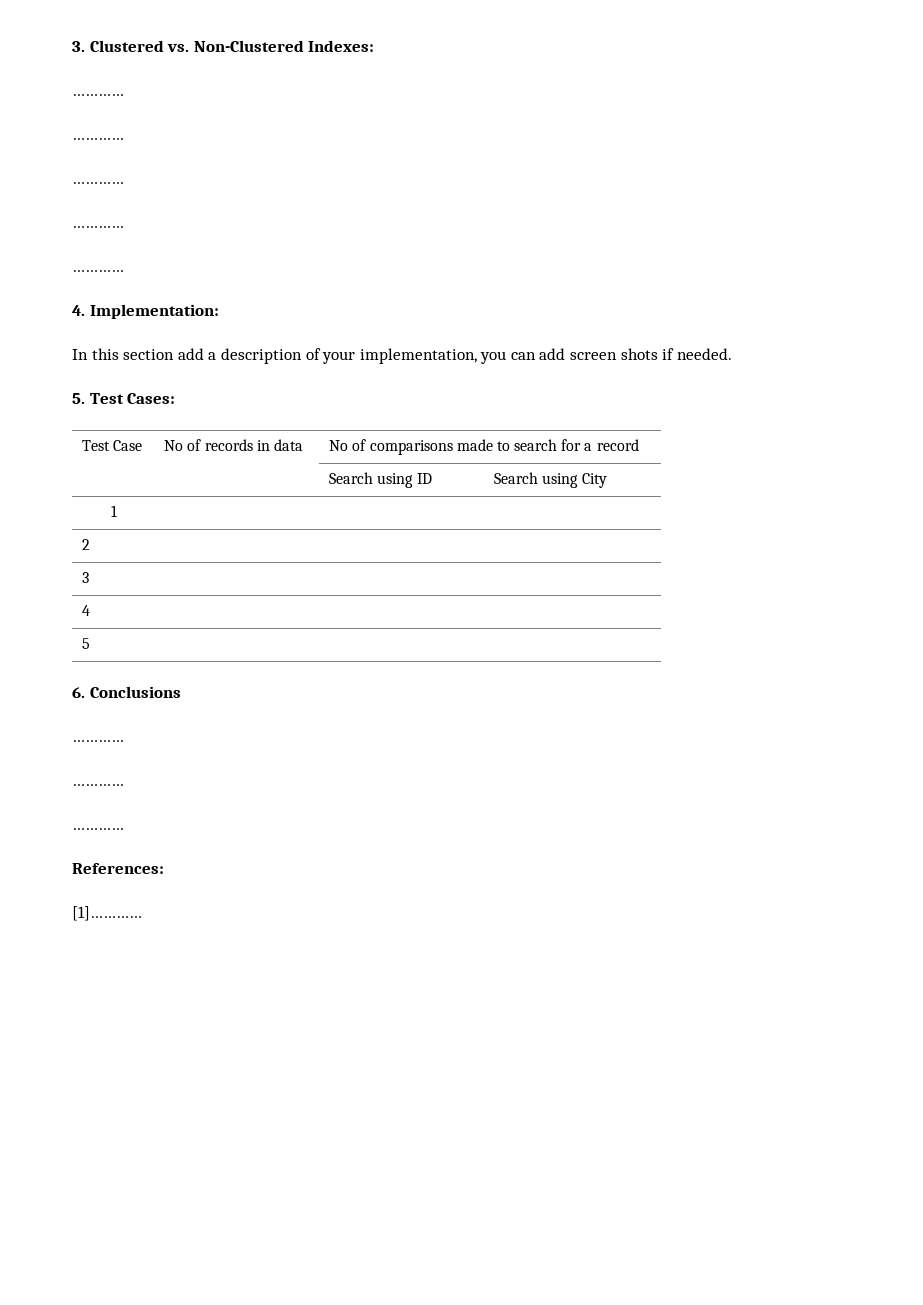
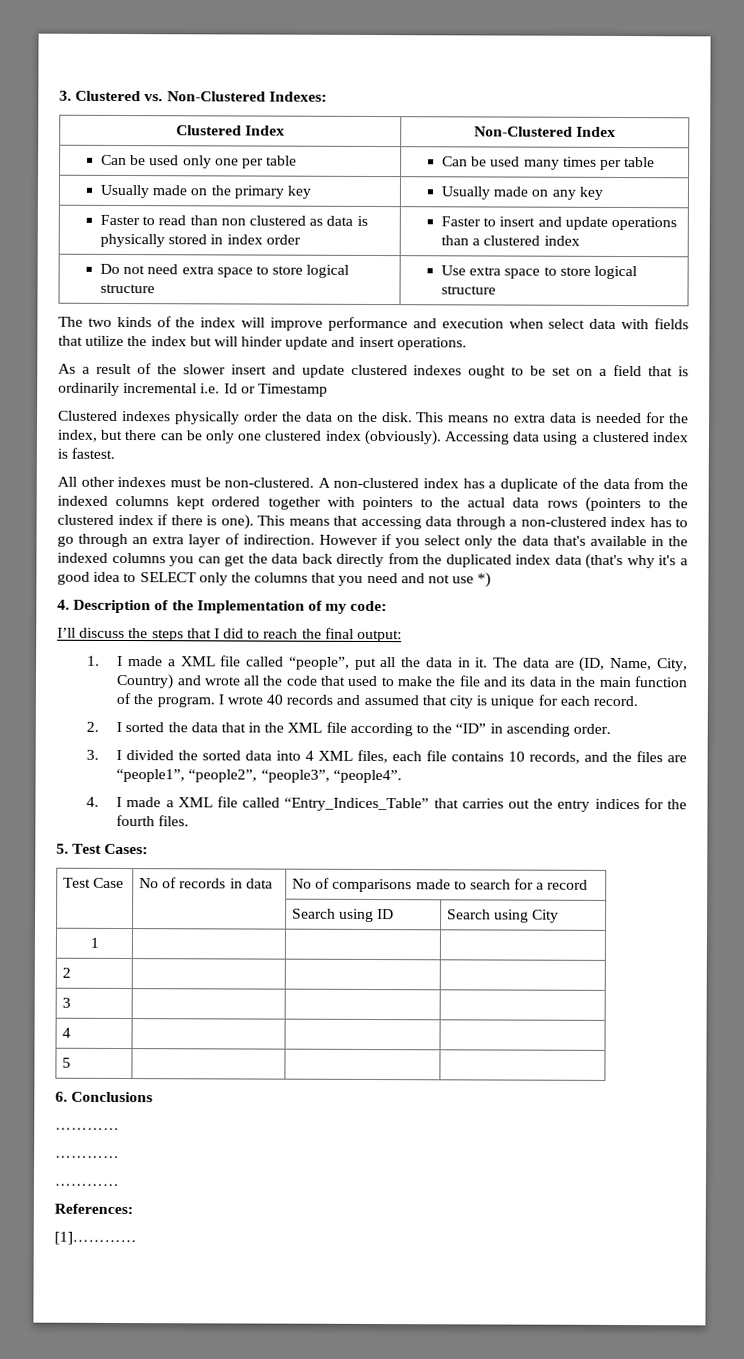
[72,94,124,96] [72,138,124,140] [72,182,124,184] [72,226,124,228] [72,270,124,272] [72,304,219,319] [72,348,732,364] // ………… // ………… // ………… // ………… // ………… // 4. Implementation: // In this section add a description of your implementation, you can add screen shots if needed. -> [175,125,286,136] [473,126,617,137] [101,154,298,169] [442,156,656,170] [100,184,312,199] [441,186,603,200] [100,214,368,226] [100,233,301,248] [441,216,678,231] [441,235,580,246] [100,263,350,278] [100,283,156,294] [441,265,638,280] [441,285,497,295] [58,316,690,332] [58,335,467,351] [58,363,689,379] [58,382,328,397] [58,410,690,425] [57,429,688,446] [57,447,116,459] [57,476,688,492] [57,495,688,513] [57,514,688,530] [57,533,689,549] [57,552,688,570] [57,571,492,588] [57,599,388,614] [57,627,403,643] [87,655,689,672] [116,673,688,690] [116,692,638,709] [86,721,611,737] [86,749,687,764] [116,768,402,784] [86,796,687,812] [116,814,190,827] // Clustered Index | Non-Clustered Index // Can be used only one per table | Can be used many times per table // Usually made on the primary key | Usually made on any key // Faster to read than non clustered as data is physically stored in index order | Faster to insert and update operations than a clustered index // Do not need extra space to store logical structure | Use extra space to store logical structure // The two kinds of the index will improve performance and execution when select data with fields that utilize the index but will hinder update and insert operations. // As a result of the slower insert and update clustered indexes ought to be set on a field that is ordinarily incremental i.e. Id or Timestamp // Clustered indexes physically order the data on the disk. This means no extra data is needed for the index, but there can be only one clustered index (obviously). Accessing data using a clustered index is fastest. // All other indexes must be non-clustered. A non-clustered index has a duplicate of the data from the indexed columns kept ordered together with pointers to the actual data rows (pointers to the clustered index if there is one). This means that accessing data through a non-clustered index has to go through an extra layer of indirection. However if you select only the data that's available in the indexed columns you can get the data back directly from the duplicated index data (that's why it's a good idea to SELECT only the columns that you need and not use *) // 4. Description of the Implementation of my code: // I’ll discuss the steps that I did to reach the final output: // 1. I made a XML file called “people”, put all the data in it. The data are (ID, Name, City, Country) and wrote all the code that used to make the file and its data in the main function of the program. I wrote 40 records and assumed that city is unique for each record. // 2. I sorted the data that in the XML file according to the “ID” in ascending order. // 3. I divided the sorted data into 4 XML files, each file contains 10 records, and the files are “people1”, “people2”, “people3”, “people4”. // 4. I made a XML file called “Entry_Indices_Table” that carries out the entry indices for the fourth files.

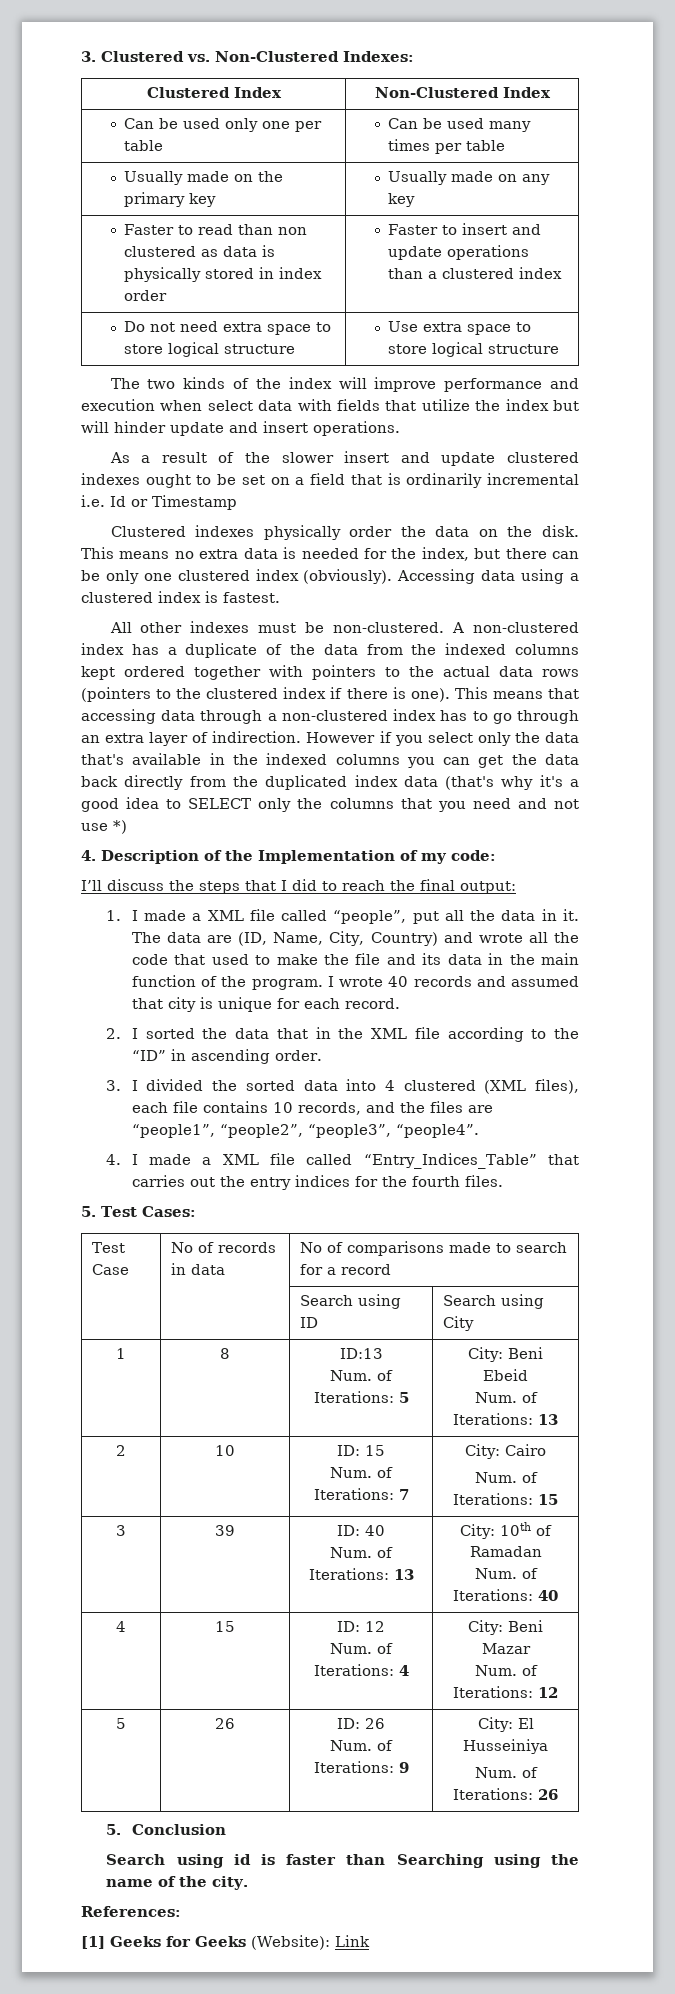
[318,749,389,764] XML files, -> [403,1079,579,1094] clustered (XML files),
[61,967,71,978] [61,997,71,1008] [61,1027,71,1038] [61,1057,71,1068] [55,1091,154,1103] [55,1127,120,1130] [55,1155,120,1158] [54,1183,119,1186] [54,1203,133,1215] [54,1231,137,1246] | | // 2 | | | // 3 | | | // 4 | | | // 5 | | | // 6. Conclusions // ………… // ………… // ………… // References: // [1]………… -> [220,1348,230,1359] [339,1348,383,1359] [330,1370,393,1381] [313,1391,409,1403] [468,1347,543,1362] [483,1369,528,1381] [474,1392,538,1403] [453,1413,558,1425] [116,1445,126,1456] [215,1445,235,1456] [337,1445,385,1456] [330,1467,393,1478] [313,1488,409,1500] [465,1444,546,1459] [474,1472,538,1483] [453,1493,558,1505] [116,1525,126,1536] [215,1525,235,1536] [337,1525,385,1536] [330,1547,393,1558] [308,1568,414,1580] [460,1522,552,1539] [469,1546,542,1557] [474,1568,538,1579] [453,1589,558,1601] [116,1621,126,1632] [215,1621,235,1632] [337,1621,385,1632] [330,1643,393,1654] [313,1664,409,1676] [468,1620,543,1635] [481,1643,531,1654] [474,1665,538,1676] [453,1686,558,1698] [116,1718,126,1729] [215,1718,235,1729] [337,1718,385,1729] [330,1740,393,1751] [313,1761,409,1773] [477,1717,534,1732] [463,1739,548,1754] [474,1767,538,1778] [453,1788,558,1800] [106,1824,226,1835] [106,1854,579,1868] [106,1876,249,1890] [81,1906,181,1917] [81,1935,370,1950] 8 | ID:13 // Num. of Iterations: 5 | City: Beni Ebeid // Num. of Iterations: 13 // 2 | 10 | ID: 15 // Num. of Iterations: 7 | City: Cairo // Num. of Iterations: 15 // 3 | 39 | ID: 40 // Num. of Iterations: 13 | City: 10th of Ramadan // Num. of Iterations: 40 // 4 | 15 | ID: 12 // Num. of Iterations: 4 | City: Beni Mazar // Num. of Iterations: 12 // 5 | 26 | ID: 26 // Num. of Iterations: 9 | City: El Husseiniya // Num. of Iterations: 26 // 5. Conclusion // Search using id is faster than Searching using the name of the city. // References: // [1] Geeks for Geeks (Website): Link

